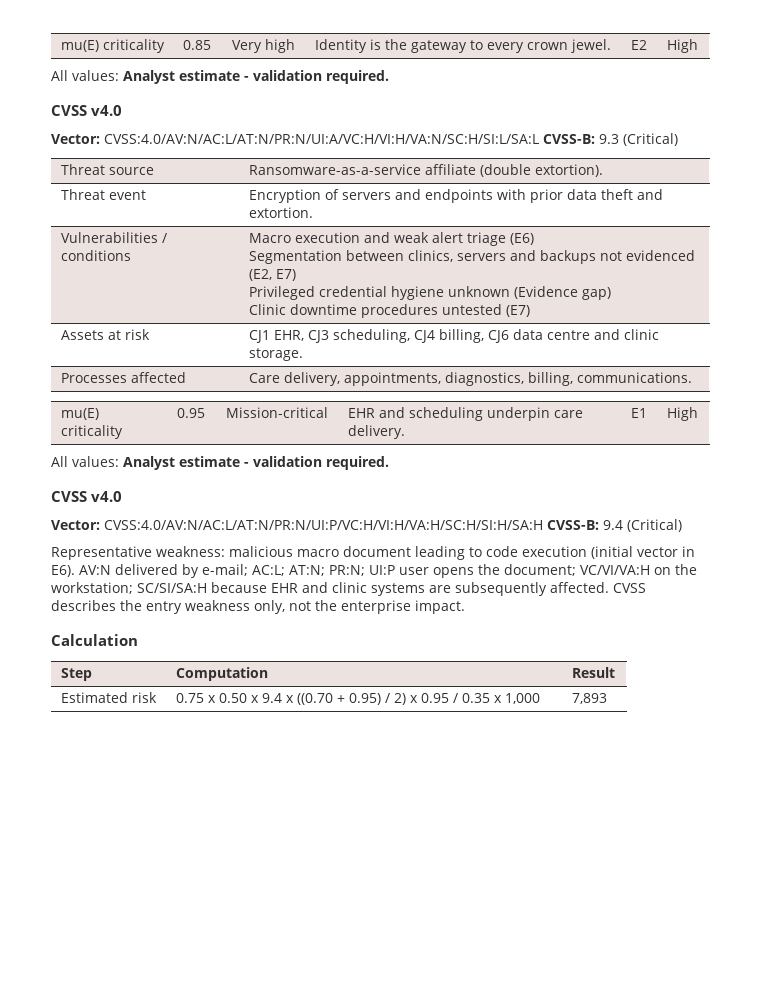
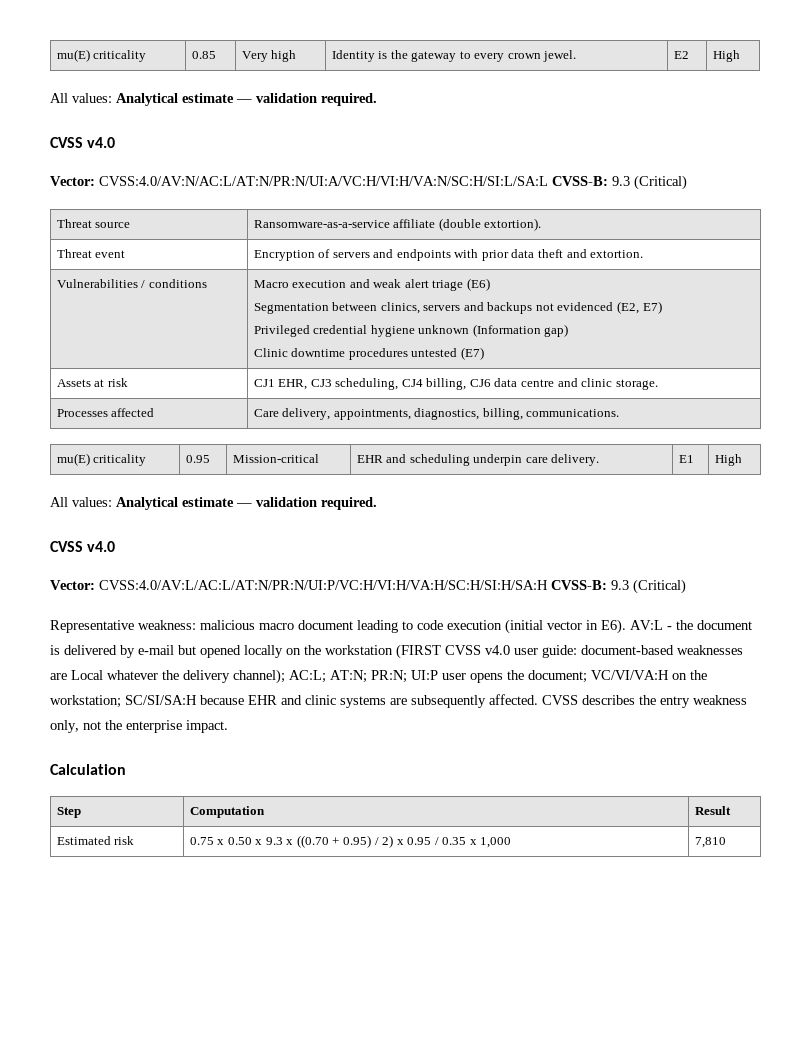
[123,70,249,84] Analyst estimate - -> [116,93,252,106] Analytical estimate —
[513,286,578,299] (Evidence -> [472,324,541,337] (Information
[123,456,389,470] [51,491,123,502] [51,520,623,530] Analyst estimate - validation required. // CVSS v4.0 // Vector: CVSS:4.0/AV:N/AC:L/AT:N/PR:N/UI:P/VC:H/VI:H/VA:H/SC:H/SI:H/SA:H CVSS-B: 9.4 -> [116,497,377,510] [50,541,116,552] [50,580,629,590] Analytical estimate — validation required. // CVSS v4.0 // Vector: CVSS:4.0/AV:L/AC:L/AT:N/PR:N/UI:P/VC:H/VI:H/VA:H/SC:H/SI:H/SA:H CVSS-B: 9.3
[79,564,248,578] AV:N delivered by e-mail; -> [630,620,752,630] [50,644,743,659] [50,669,285,684] AV:L - the document is delivered by e-mail but opened locally on the workstation (FIRST CVSS v4.0 user guide: document-based weaknesses are Local whatever the delivery channel);
[261,693,282,703] 9.4 -> [265,837,283,845] 9.3
[571,693,607,704] 7,893 -> [694,837,726,848] 7,810

